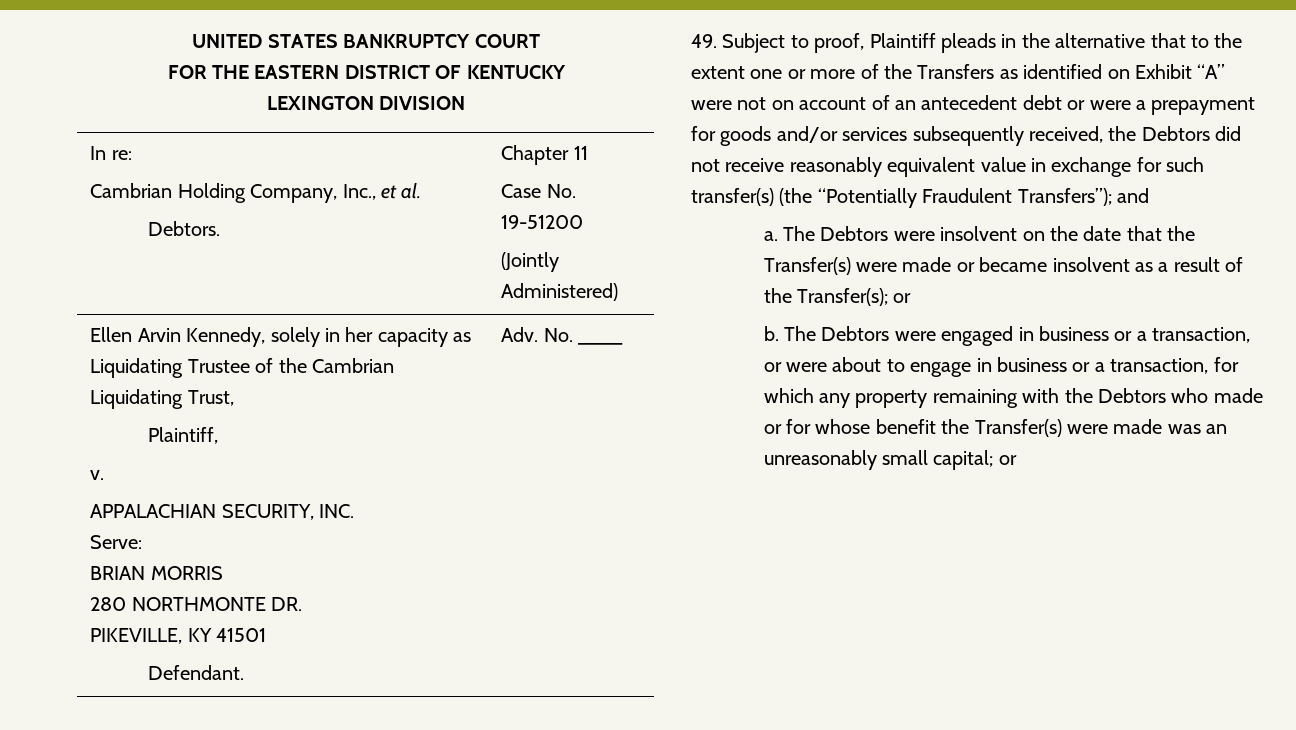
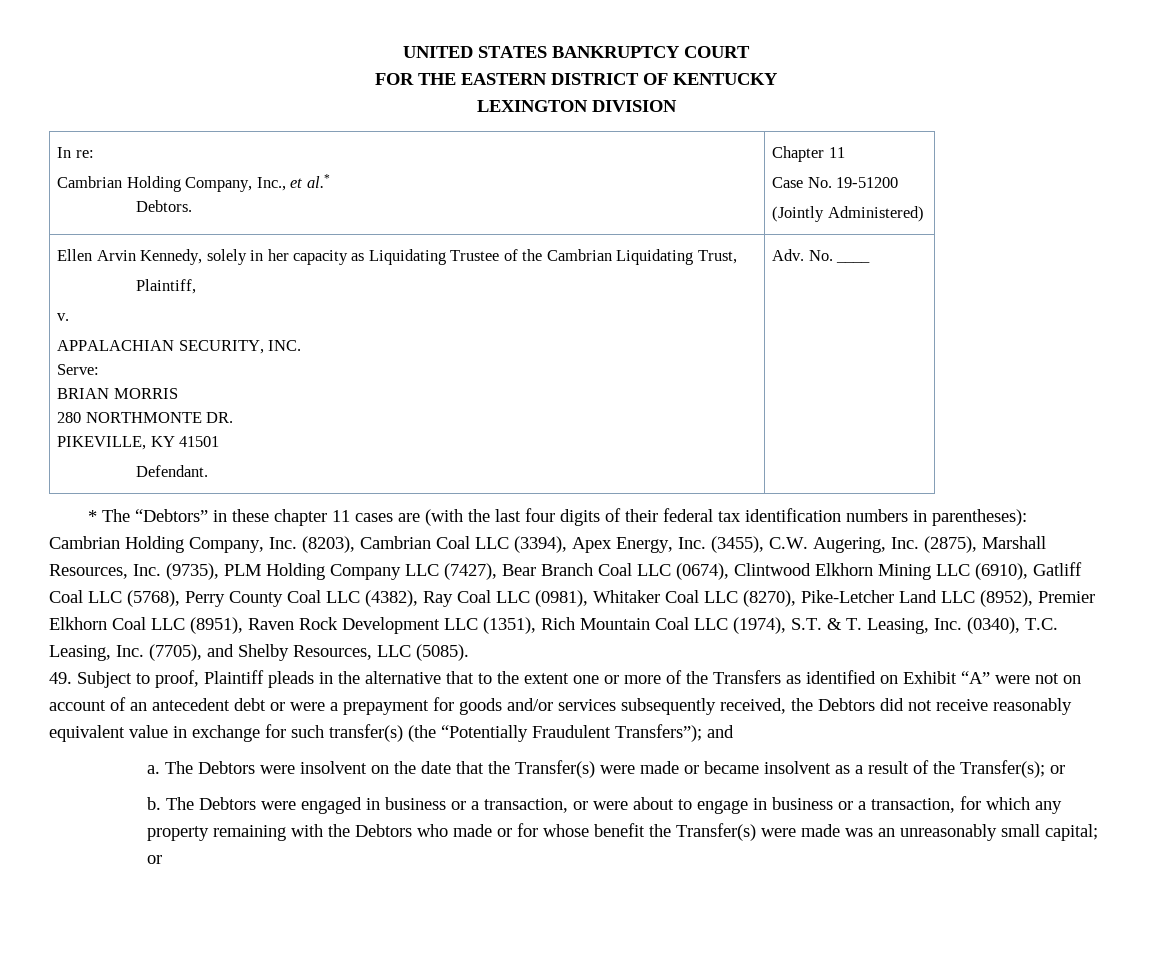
[401,183,422,199] al. -> [306,174,330,188] al.*
(624, 343) none -> [88,508,1028,526] [49,536,1046,553] [49,562,1082,580] [49,590,1095,607] [49,617,1058,634] [49,644,469,661] // * The “Debtors” in these chapter 11 cases are (with the last four digits of their federal tax identification numbers in parentheses): Cambrian Holding Company, Inc. (8203), Cambrian Coal LLC (3394), Apex Energy, Inc. (3455), C.W. Augering, Inc. (2875), Marshall Resources, Inc. (9735), PLM Holding Company LLC (7427), Bear Branch Coal LLC (0674), Clintwood Elkhorn Mining LLC (6910), Gatliff Coal LLC (5768), Perry County Coal LLC (4382), Ray Coal LLC (0981), Whitaker Coal LLC (8270), Pike-Letcher Land LLC (8952), Premier Elkhorn Coal LLC (8951), Raven Rock Development LLC (1351), Rich Mountain Coal LLC (1974), S.T. & T. Leasing, Inc. (0340), T.C. Leasing, Inc. (7705), and Shelby Resources, LLC (5085).

